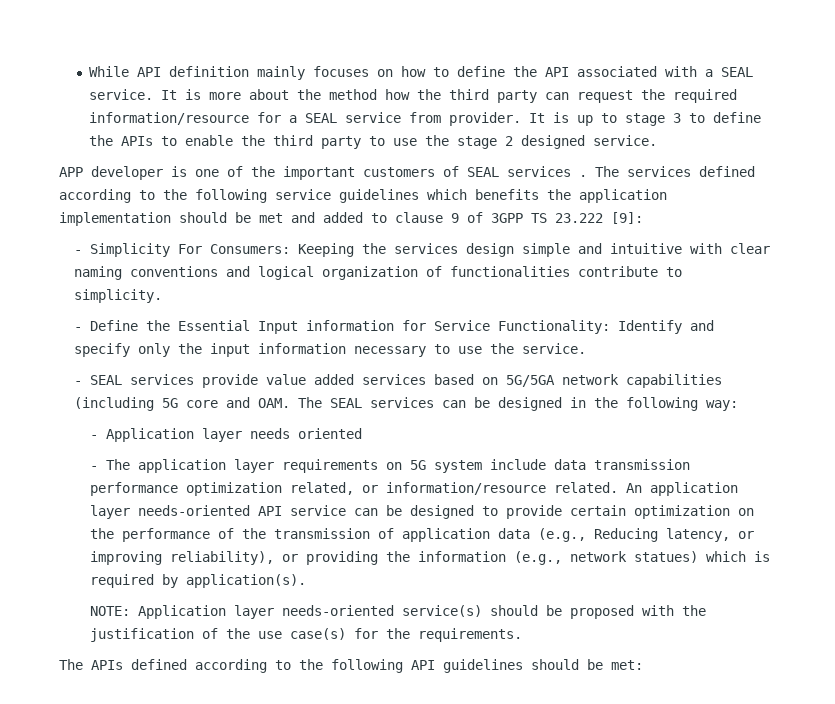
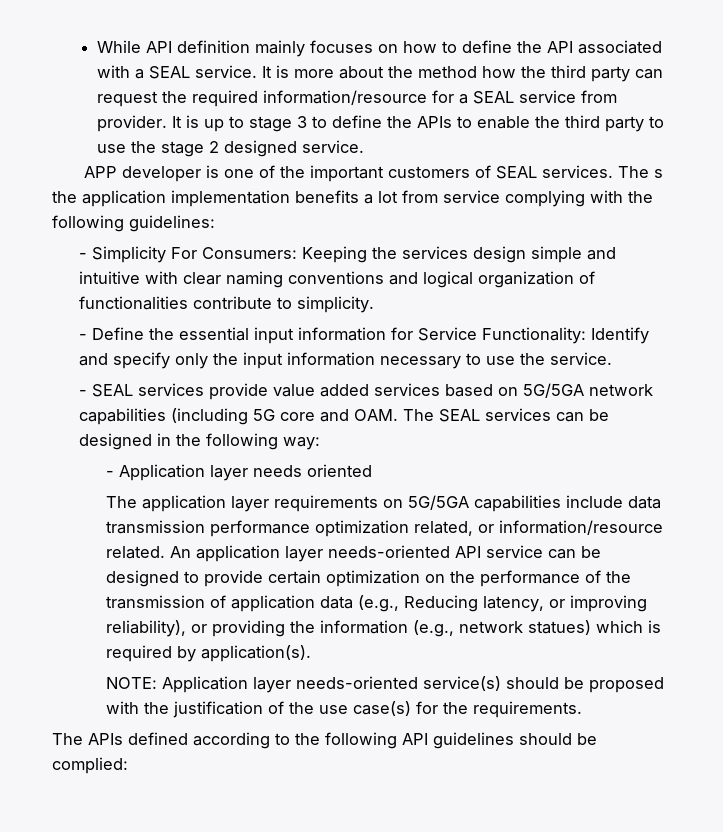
[507,166,755,177] [59,189,667,203] [59,212,643,226] services . The services defined according to the following service guidelines which benefits the application implementation should be met and added to clause 9 of 3GPP TS 23.222 [9]: -> [541,165,663,178] [52,190,653,207] [52,215,215,232] services. The s the application implementation benefits a lot from service complying with the following guidelines:
[178,320,299,334] Essential Input -> [178,327,294,344] essential input
[89,466,98,470] - -> (372, 470) none
[409,460,482,473] 5G system -> [407,495,561,512] 5G/5GA capabilities
[611,660,643,670] met: -> [52,757,128,774] complied:

